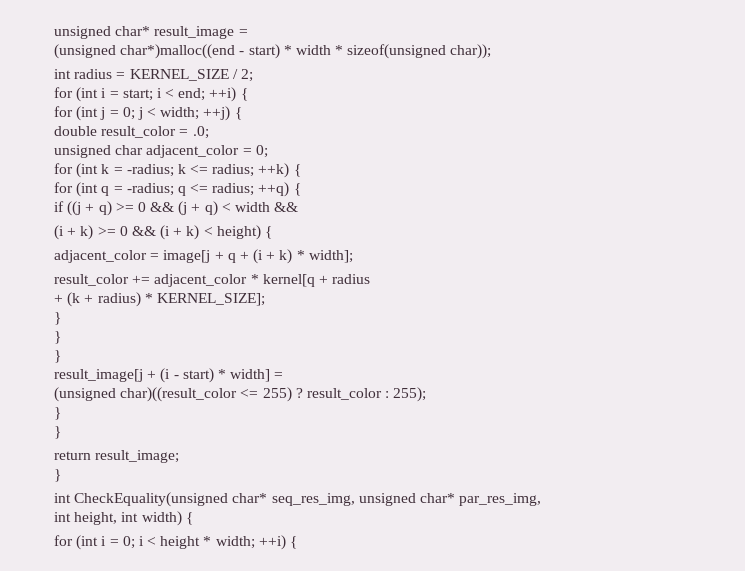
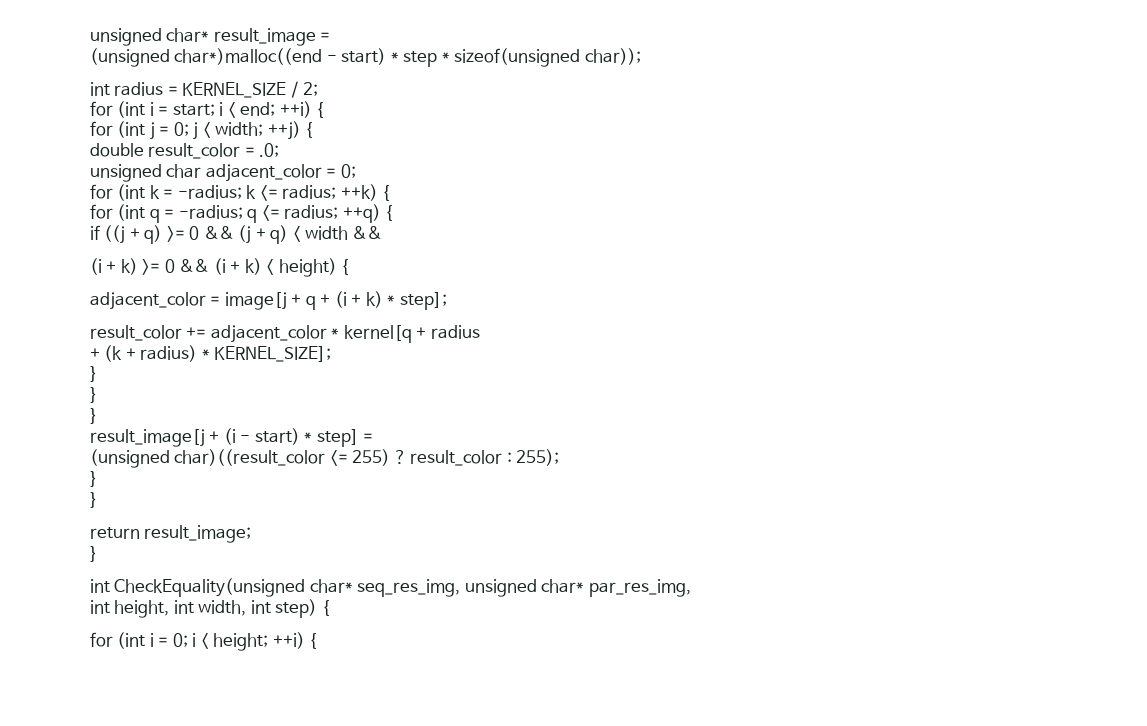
[295,45,331,55] width -> [403,51,438,67] step
[308,250,353,263] width]; -> [399,292,447,310] step];
[230,369,271,382] width] -> [316,429,359,447] step]
[141,511,182,526] width) -> [198,599,318,618] width, int step)
[160,536,255,549] height * width; -> [213,633,269,651] height;

